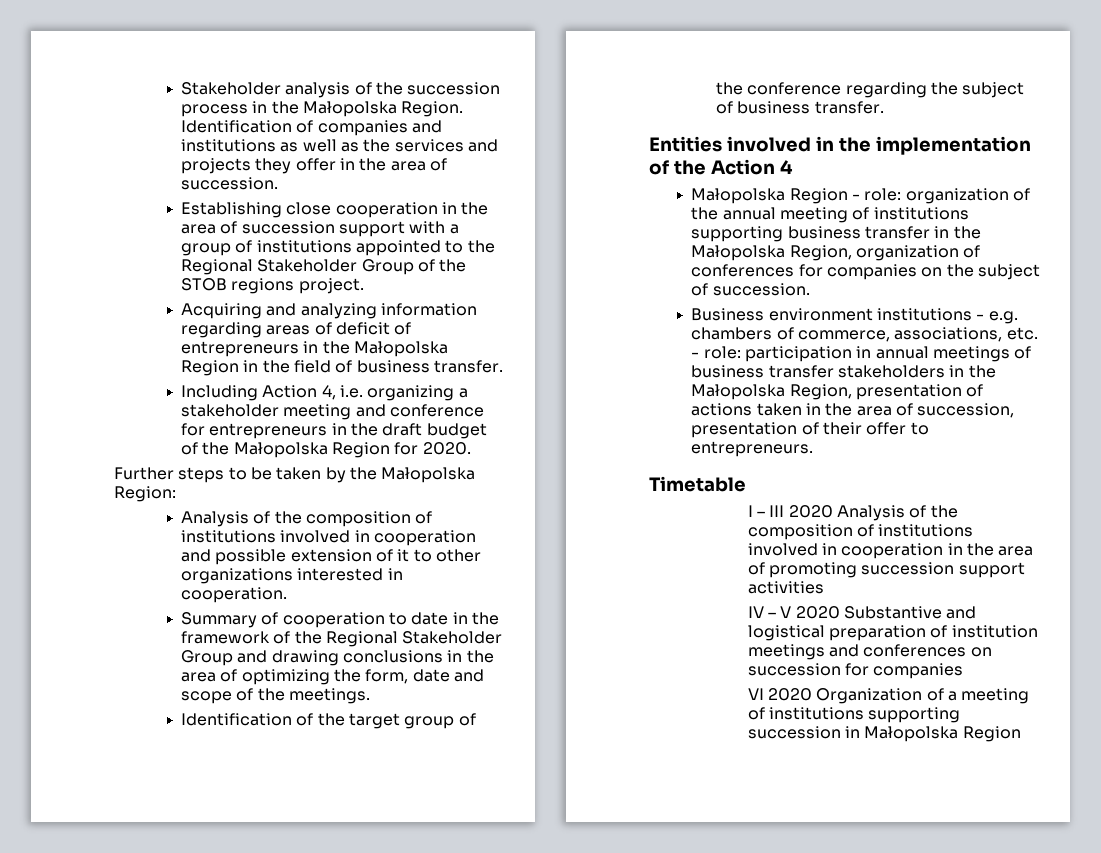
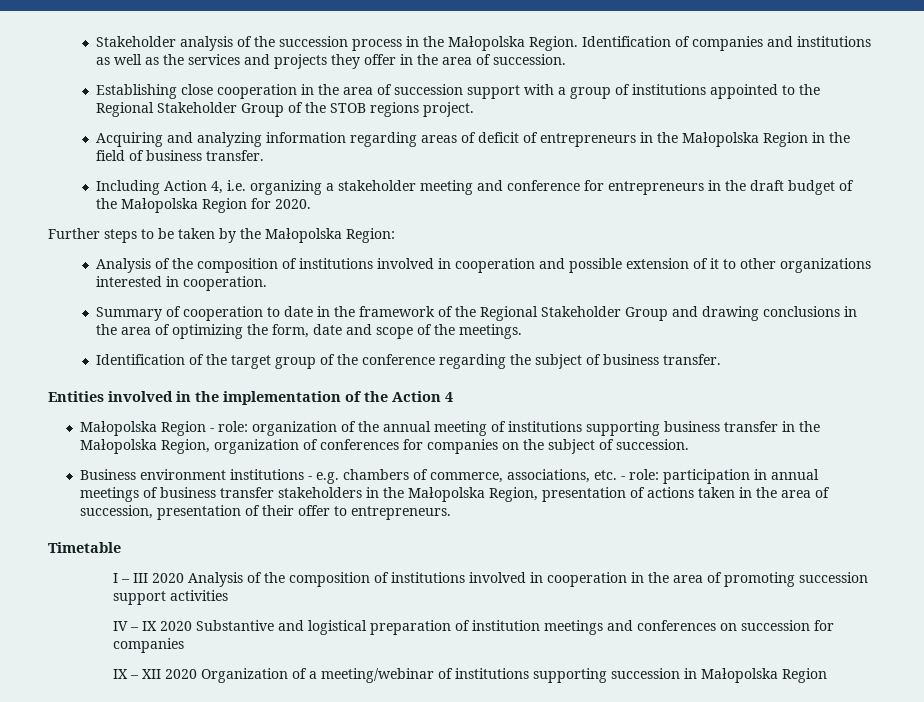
[780,606,792,618] V -> [142,621,158,631] IX
[747,688,764,700] VI -> [113,669,162,679] IX – XII
[961,688,1030,704] meeting -> [321,668,435,683] meeting/webinar

